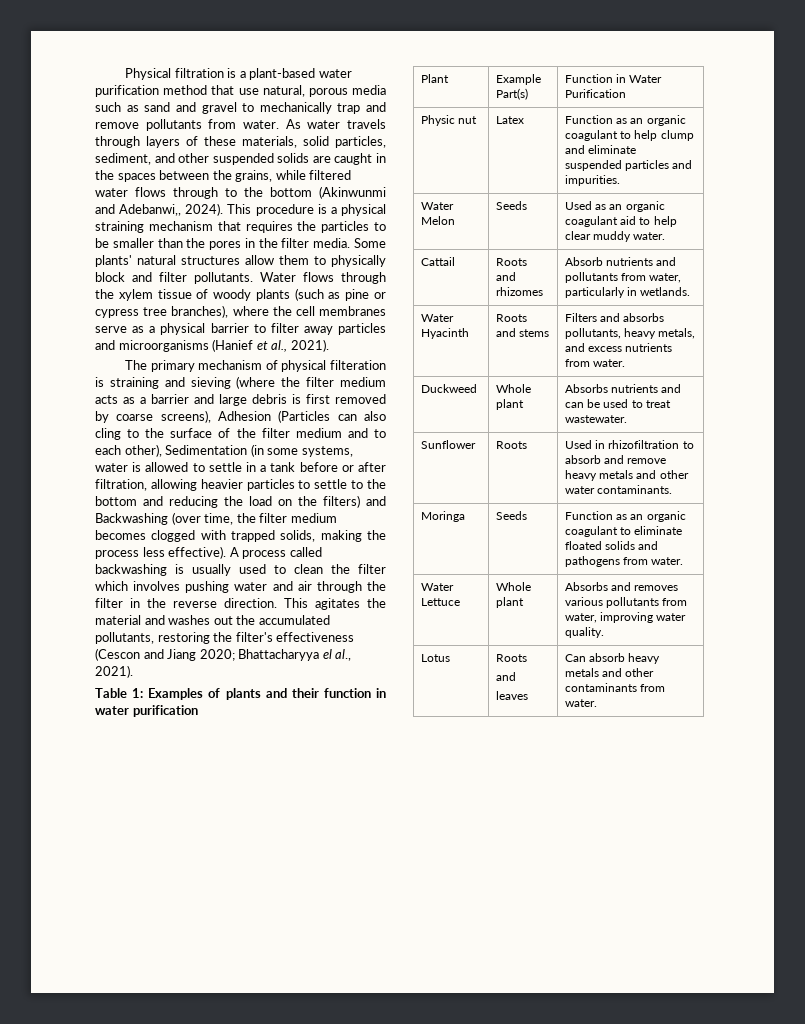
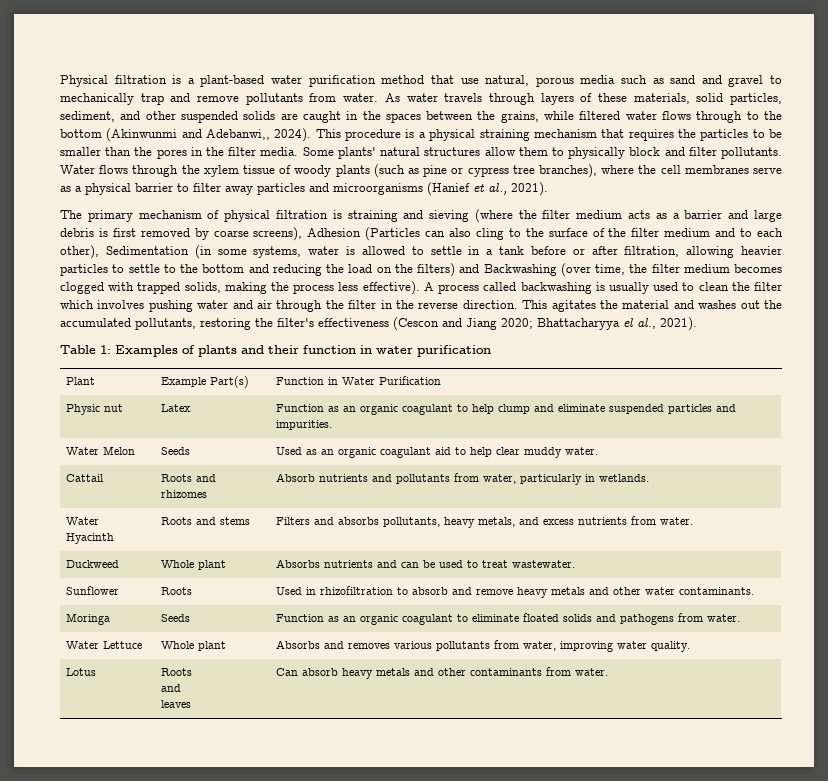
[330,360,386,370] filteration -> [275,210,328,219] filtration

